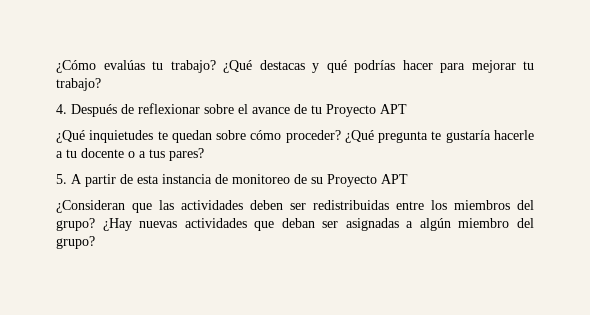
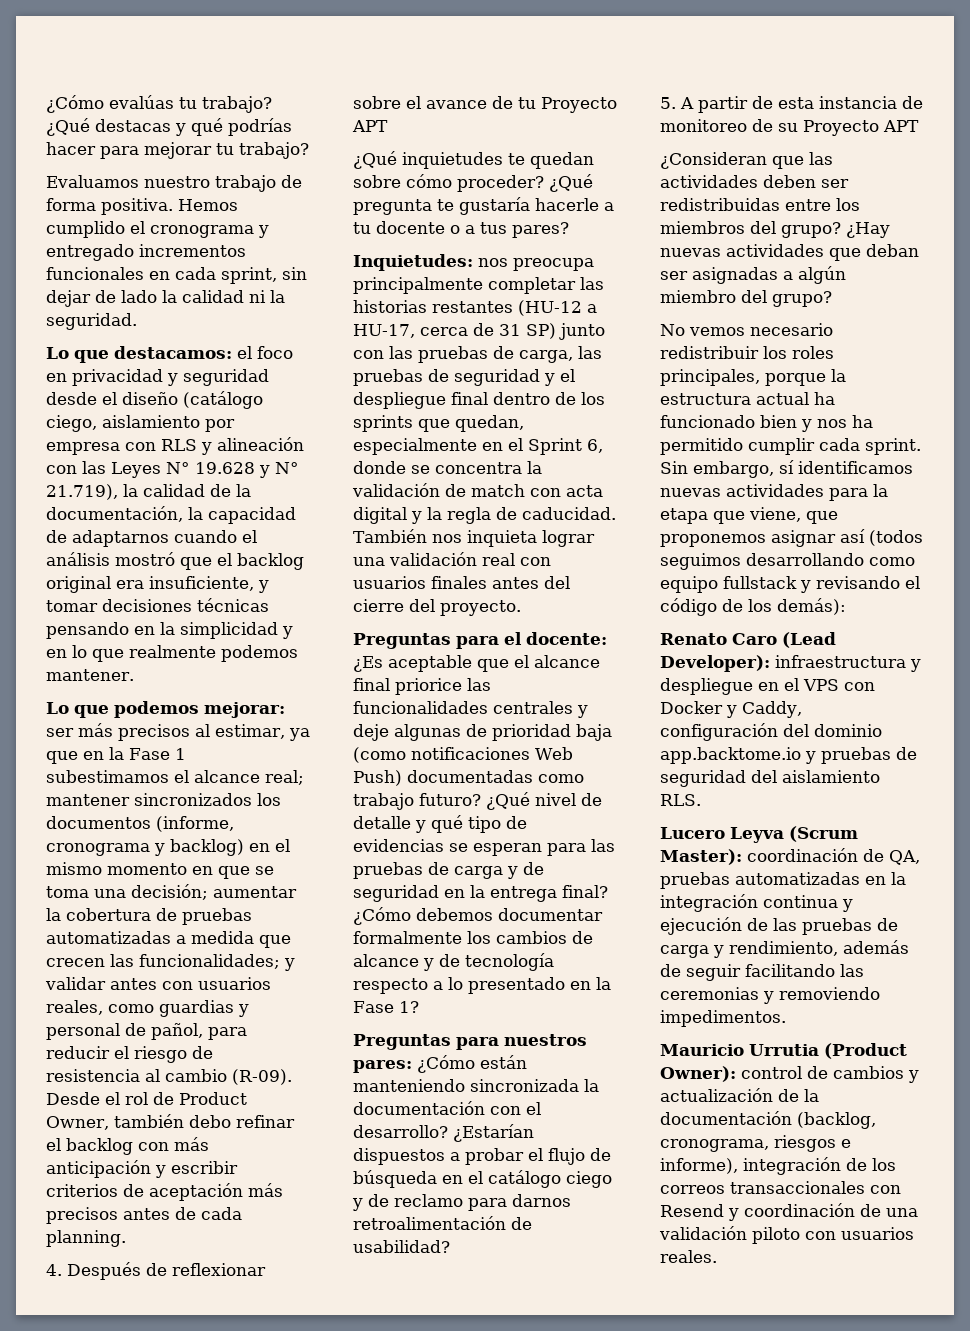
(101, 84) none -> [46,175,302,192] [46,198,238,215] [46,221,269,238] [46,244,246,261] [46,267,307,284] [46,290,285,307] [46,313,137,330] [46,346,293,363] [46,369,269,386] [46,391,263,409] [46,415,235,432] [46,437,304,455] [46,461,299,478] [46,484,251,500] [46,506,296,524] [46,530,257,547] [46,552,304,570] [46,576,269,593] [46,598,269,612] [46,622,293,639] [46,645,298,662] [46,669,134,681] [46,701,285,718] [46,723,310,741] [46,747,186,764] [46,770,304,785] [46,793,281,806] [46,816,234,832] [46,839,290,856] [46,862,274,879] [46,884,297,900] [46,908,252,925] [46,931,291,948] [46,954,295,971] [45,977,271,990] [46,1000,249,1017] [46,1023,247,1040] [46,1046,213,1063] [46,1069,292,1085] [46,1092,247,1105] [46,1114,295,1130] [46,1137,209,1155] [46,1160,238,1178] [46,1183,283,1201] [46,1207,242,1224] [46,1230,126,1247] // Evaluamos nuestro trabajo de forma positiva. Hemos cumplido el cronograma y entregado incrementos funcionales en cada sprint, sin dejar de lado la calidad ni la seguridad. // Lo que destacamos: el foco en privacidad y seguridad desde el diseño (catálogo ciego, aislamiento por empresa con RLS y alineación con las Leyes N° 19.628 y N° 21.719), la calidad de la documentación, la capacidad de adaptarnos cuando el análisis mostró que el backlog original era insuficiente, y tomar decisiones técnicas pensando en la simplicidad y en lo que realmente podemos mantener. // Lo que podemos mejorar: ser más precisos al estimar, ya que en la Fase 1 subestimamos el alcance real; mantener sincronizados los documentos (informe, cronograma y backlog) en el mismo momento en que se toma una decisión; aumentar la cobertura de pruebas automatizadas a medida que crecen las funcionalidades; y validar antes con usuarios reales, como guardias y personal de pañol, para reducir el riesgo de resistencia al cambio (R-09). Desde el rol de Product Owner, también debo refinar el backlog con más anticipación y escribir criterios de aceptación más precisos antes de cada planning.
(204, 154) none -> [353,254,594,271] [353,277,604,294] [353,300,597,316] [353,323,605,340] [353,346,602,363] [353,369,575,386] [353,392,605,409] [353,415,524,432] [353,438,603,455] [353,461,542,474] [352,483,603,497] [353,507,616,524] [353,529,595,547] [353,552,551,566] [353,576,570,589] [353,599,521,616] [353,632,607,649] [353,655,600,672] [353,678,491,695] [353,701,588,718] [353,724,612,741] [353,747,573,763] [353,770,584,786] [353,792,602,810] [353,815,527,833] [353,839,615,856] [353,862,544,879] [353,885,608,902] [353,907,603,925] [353,931,593,944] [353,953,554,971] [353,977,611,994] [353,1001,419,1013] [353,1034,587,1050] [353,1055,527,1073] [353,1079,599,1092] [353,1101,541,1115] [353,1124,534,1142] [353,1148,611,1165] [353,1170,612,1188] [352,1194,571,1211] [353,1216,532,1230] [353,1240,450,1253] // Inquietudes: nos preocupa principalmente completar las historias restantes (HU-12 a HU-17, cerca de 31 SP) junto con las pruebas de carga, las pruebas de seguridad y el despliegue final dentro de los sprints que quedan, especialmente en el Sprint 6, donde se concentra la validación de match con acta digital y la regla de caducidad. También nos inquieta lograr una validación real con usuarios finales antes del cierre del proyecto. // Preguntas para el docente: ¿Es aceptable que el alcance final priorice las funcionalidades centrales y deje algunas de prioridad baja (como notificaciones Web Push) documentadas como trabajo futuro? ¿Qué nivel de detalle y qué tipo de evidencias se esperan para las pruebas de carga y de seguridad en la entrega final? ¿Cómo debemos documentar formalmente los cambios de alcance y de tecnología respecto a lo presentado en la Fase 1? // Preguntas para nuestros pares: ¿Cómo están manteniendo sincronizada la documentación con el desarrollo? ¿Estarían dispuestos a probar el flujo de búsqueda en el catálogo ciego y de reclamo para darnos retroalimentación de usabilidad?
(95, 242) none -> [660,323,833,336] [660,346,834,359] [660,369,846,386] [660,392,835,405] [660,415,873,432] [660,438,921,455] [660,460,913,478] [660,484,888,501] [660,507,838,524] [660,529,923,547] [660,553,915,570] [660,576,920,593] [660,598,846,616] [660,632,836,648] [660,655,921,672] [660,678,875,695] [660,701,802,718] [660,723,882,741] [660,747,917,764] [660,770,880,787] [660,794,701,806] [660,826,858,843] [660,848,920,865] [660,872,906,889] [660,894,853,912] [660,917,898,935] [660,940,909,958] [660,964,864,981] [660,987,880,1004] [660,1010,786,1027] [660,1043,907,1059] [660,1066,919,1083] [660,1088,819,1102] [660,1111,876,1129] [660,1135,851,1152] [660,1157,896,1175] [660,1181,901,1194] [660,1203,918,1221] [659,1226,914,1244] [660,1250,717,1263] // No vemos necesario redistribuir los roles principales, porque la estructura actual ha funcionado bien y nos ha permitido cumplir cada sprint. Sin embargo, sí identificamos nuevas actividades para la etapa que viene, que proponemos asignar así (todos seguimos desarrollando como equipo fullstack y revisando el código de los demás): // Renato Caro (Lead Developer): infraestructura y despliegue en el VPS con Docker y Caddy, configuración del dominio app.backtome.io y pruebas de seguridad del aislamiento RLS. // Lucero Leyva (Scrum Master): coordinación de QA, pruebas automatizadas en la integración continua y ejecución de las pruebas de carga y rendimiento, además de seguir facilitando las ceremonias y removiendo impedimentos. // Mauricio Urrutia (Product Owner): control de cambios y actualización de la documentación (backlog, cronograma, riesgos e informe), integración de los correos transaccionales con Resend y coordinación de una validación piloto con usuarios reales.

